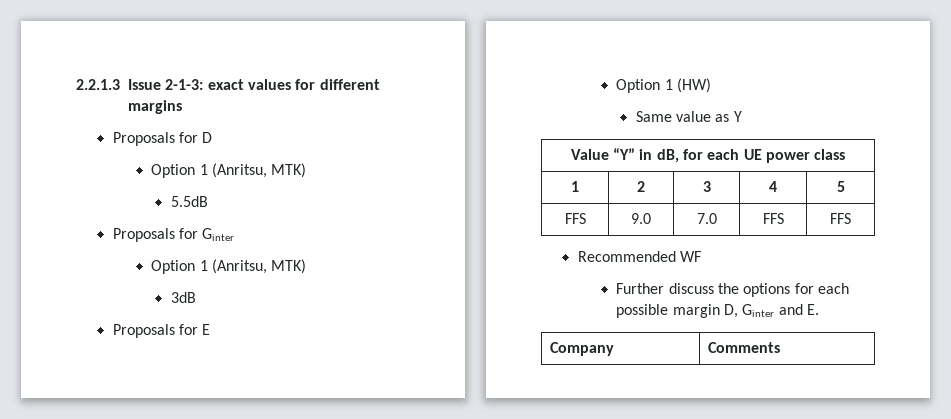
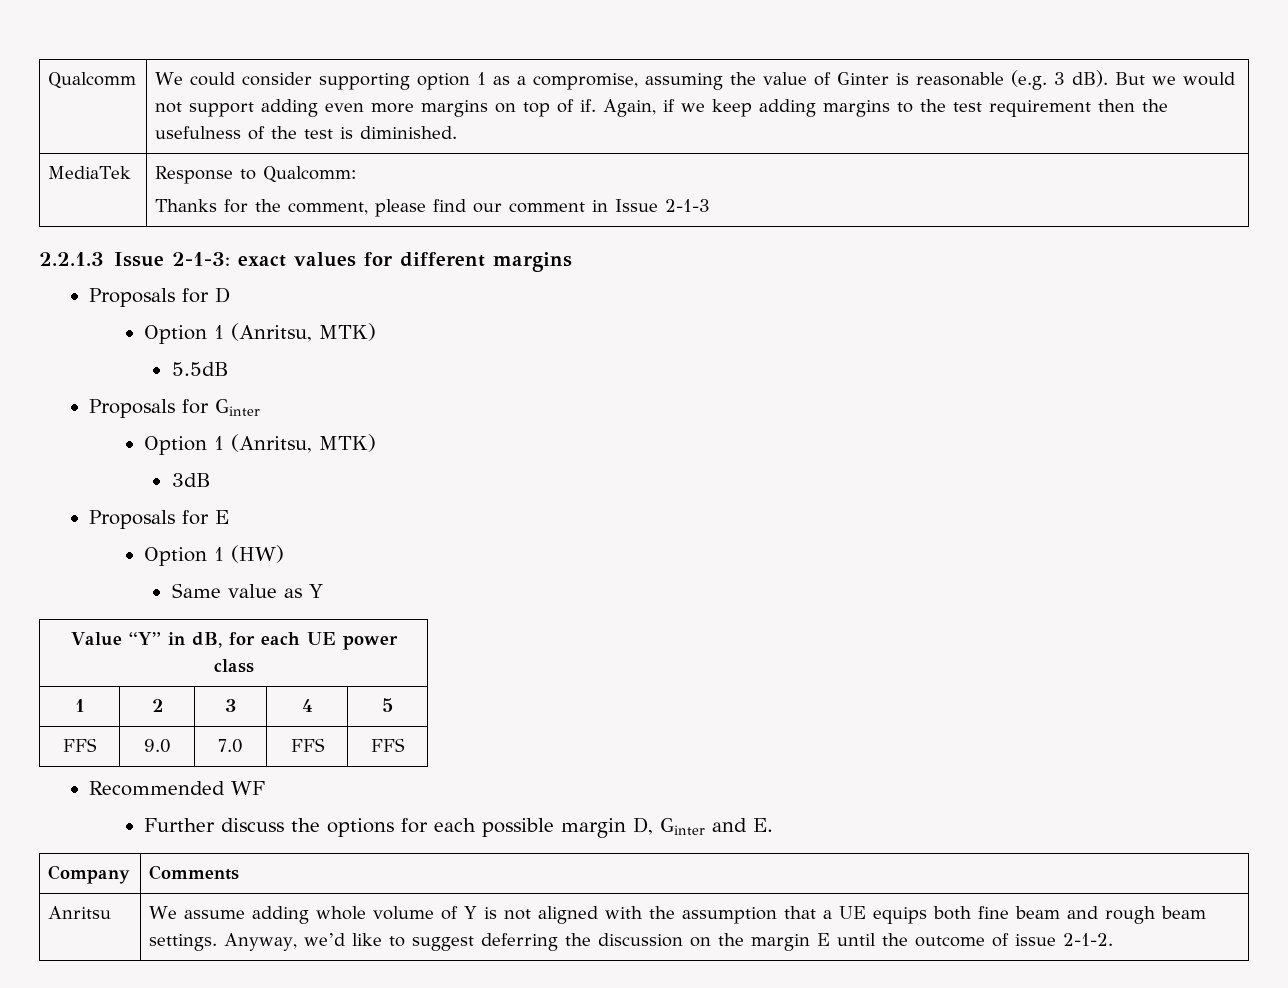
(76, 84) none -> [48,72,137,89] [155,70,1236,90] [155,99,1169,117] [155,126,458,140] [48,166,132,179] [155,166,357,184] [155,199,711,217] Qualcomm | We could consider supporting option 1 as a compromise, assuming the value of Ginter is reasonable (e.g. 3 dB). But we would not support adding even more margins on top of if. Again, if we keep adding margins to the test requirement then the usefulness of the test is diminished. // MediaTek | Response to Qualcomm: // Thanks for the comment, please find our comment in Issue 2-1-3 //
(781, 347) none -> [48,906,112,919] [149,906,1207,924] [149,933,1114,951] // Anritsu | We assume adding whole volume of Y is not aligned with the assumption that a UE equips both fine beam and rough beam settings. Anyway, we’d like to suggest deferring the discussion on the margin E until the outcome of issue 2-1-2.

